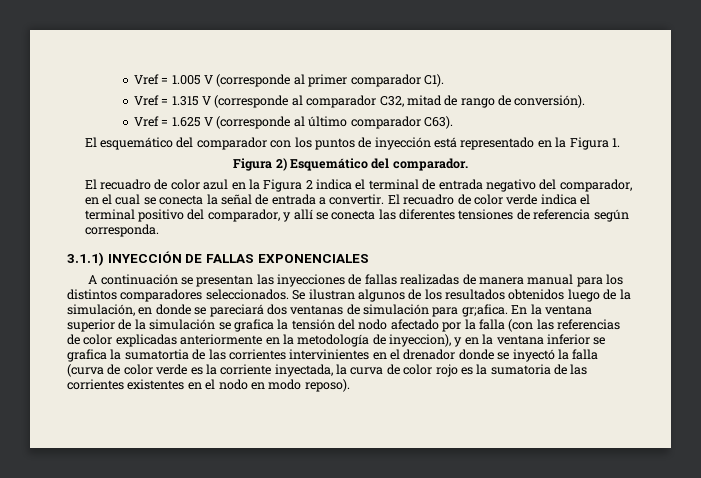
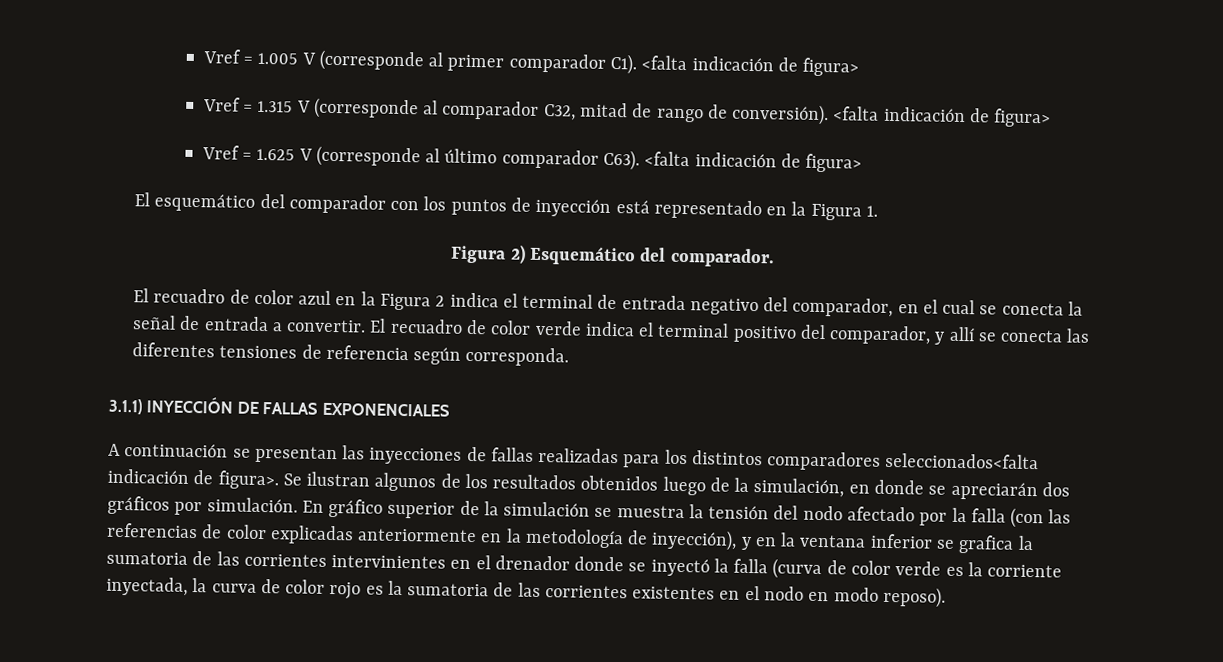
(444, 80) none -> [641,55,860,77] <falta indicación de figura>
(586, 101) none -> [833,106,1052,128] <falta indicación de figura>
(453, 122) none -> [644,151,863,173] <falta indicación de figura>
[462,274,574,285] de manera manual -> (620, 455) none
[205,289,289,300] seleccionados. -> [885,452,1040,470] [107,468,279,490] seleccionados<falta indicación de figura>.
[209,304,592,317] pareciará dos ventanas de simulación para gr;afica. En la ventana -> [950,481,1070,501] [107,495,384,518] apreciarán dos gráficos por simulación. En gráfico
[233,319,274,332] grafica -> [616,505,685,519] muestra
[389,334,451,347] inyeccion), -> [651,529,738,551] inyección),
[124,349,189,360] sumatortia -> [106,551,188,565] sumatoria

